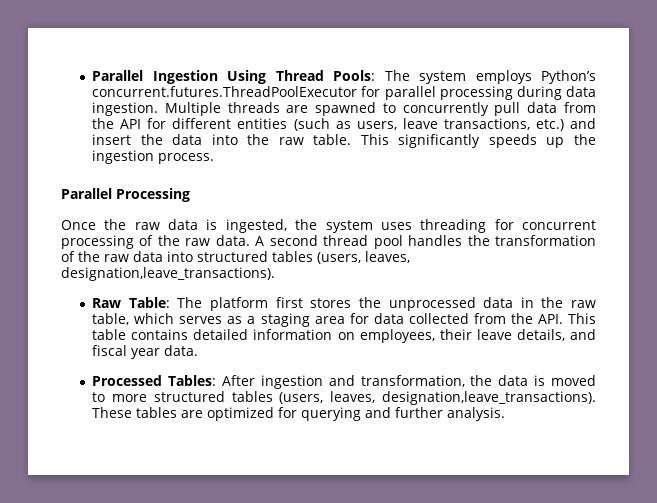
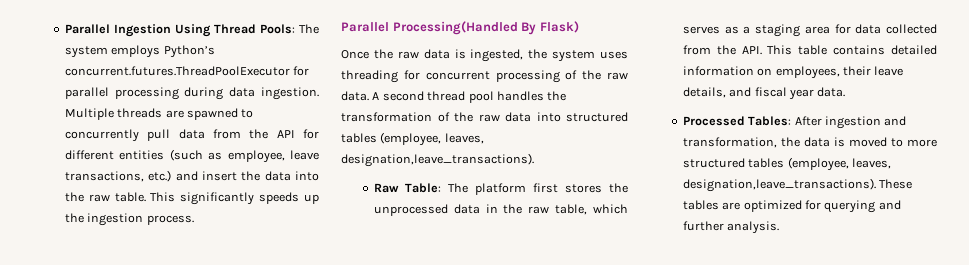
[356,121,397,130] users, -> [227,150,285,163] employee,
[116,188,190,202] Processing -> [392,21,579,35] Processing(Handled By Flask)
[317,252,361,264] (users, -> [380,132,442,146] (employee,
[279,392,324,404] (users, -> [787,157,849,171] (employee,

